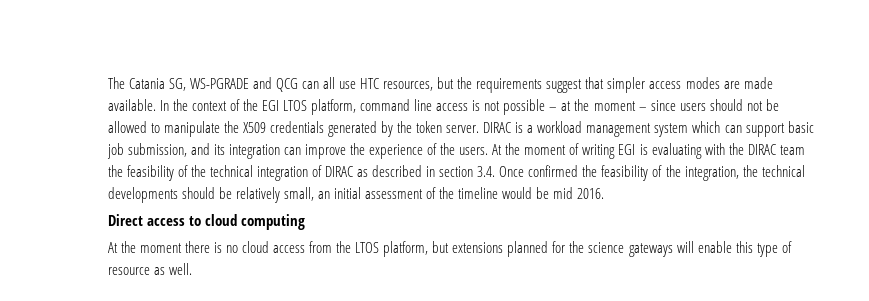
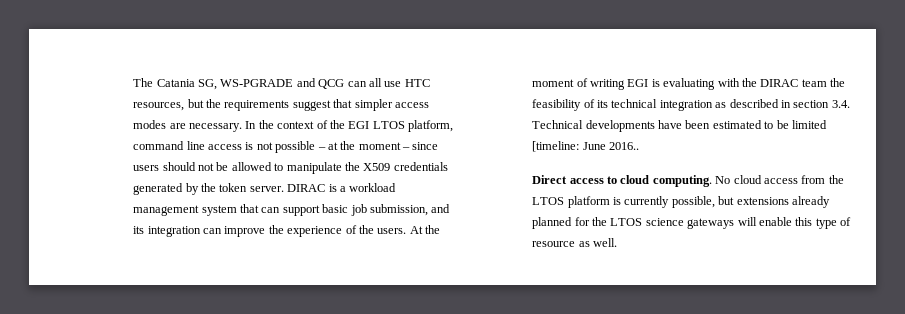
[743,77,773,89] [107,99,156,111] made available. -> [189,123,243,132] necessary.
[692,121,721,133] which -> [240,204,260,213] that
[190,165,206,177] the -> [597,100,609,108] its
[311,165,353,177] of DIRAC -> (713, 105) none
[499,165,805,181] [107,187,605,203] [107,214,305,230] [107,241,238,253] Once confirmed the feasibility of the integration, the technical developments should be relatively small, an initial assessment of the timeline would be mid 2016. // Direct access to cloud computing // At the moment there is no -> [532,120,827,132] [532,141,640,152] [532,175,731,187] Technical developments have been estimated to be limited [timeline: June 2016.. // Direct access to cloud computing. No
[383,241,429,257] platform, -> [567,196,715,208] platform is currently possible,
(504, 247) none -> [791,196,830,208] already
(585, 247) none -> [610,218,643,226] LTOS

